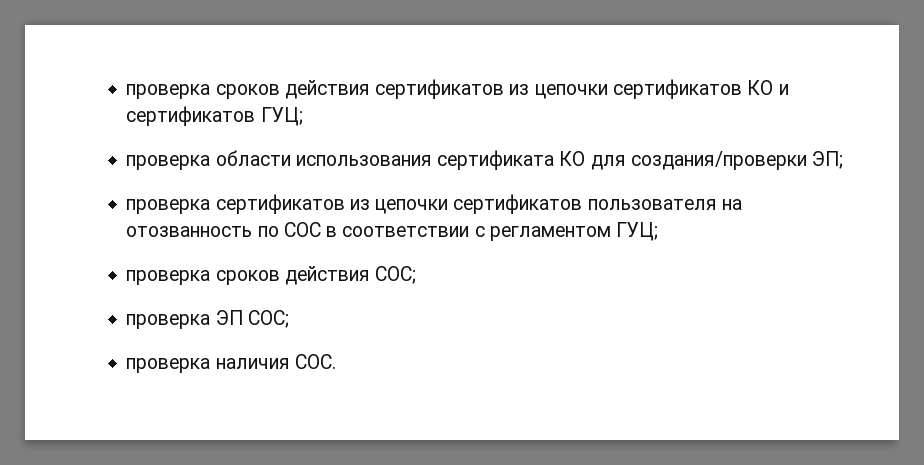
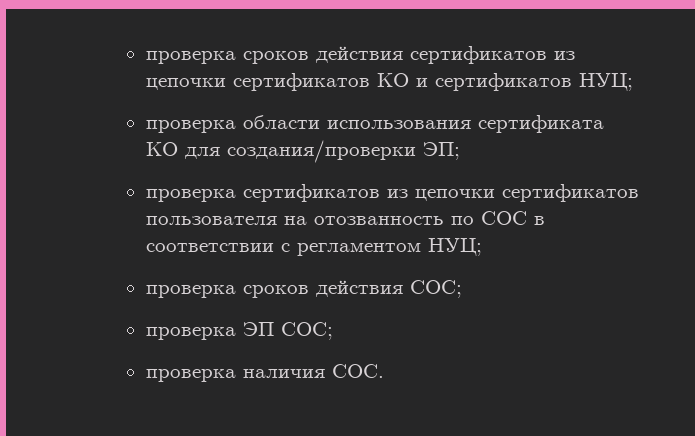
[260,107,303,126] ГУЦ; -> [578,73,633,91] НУЦ;
[616,222,659,241] ГУЦ; -> [427,238,482,256] НУЦ;

